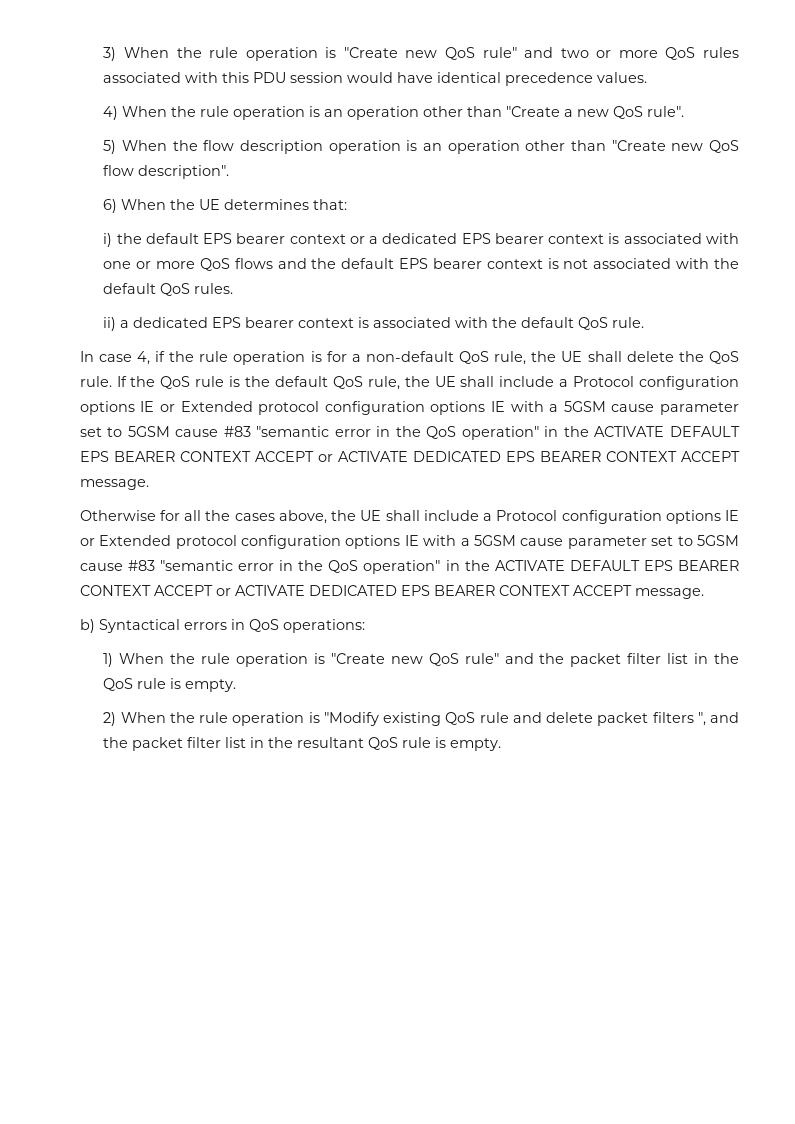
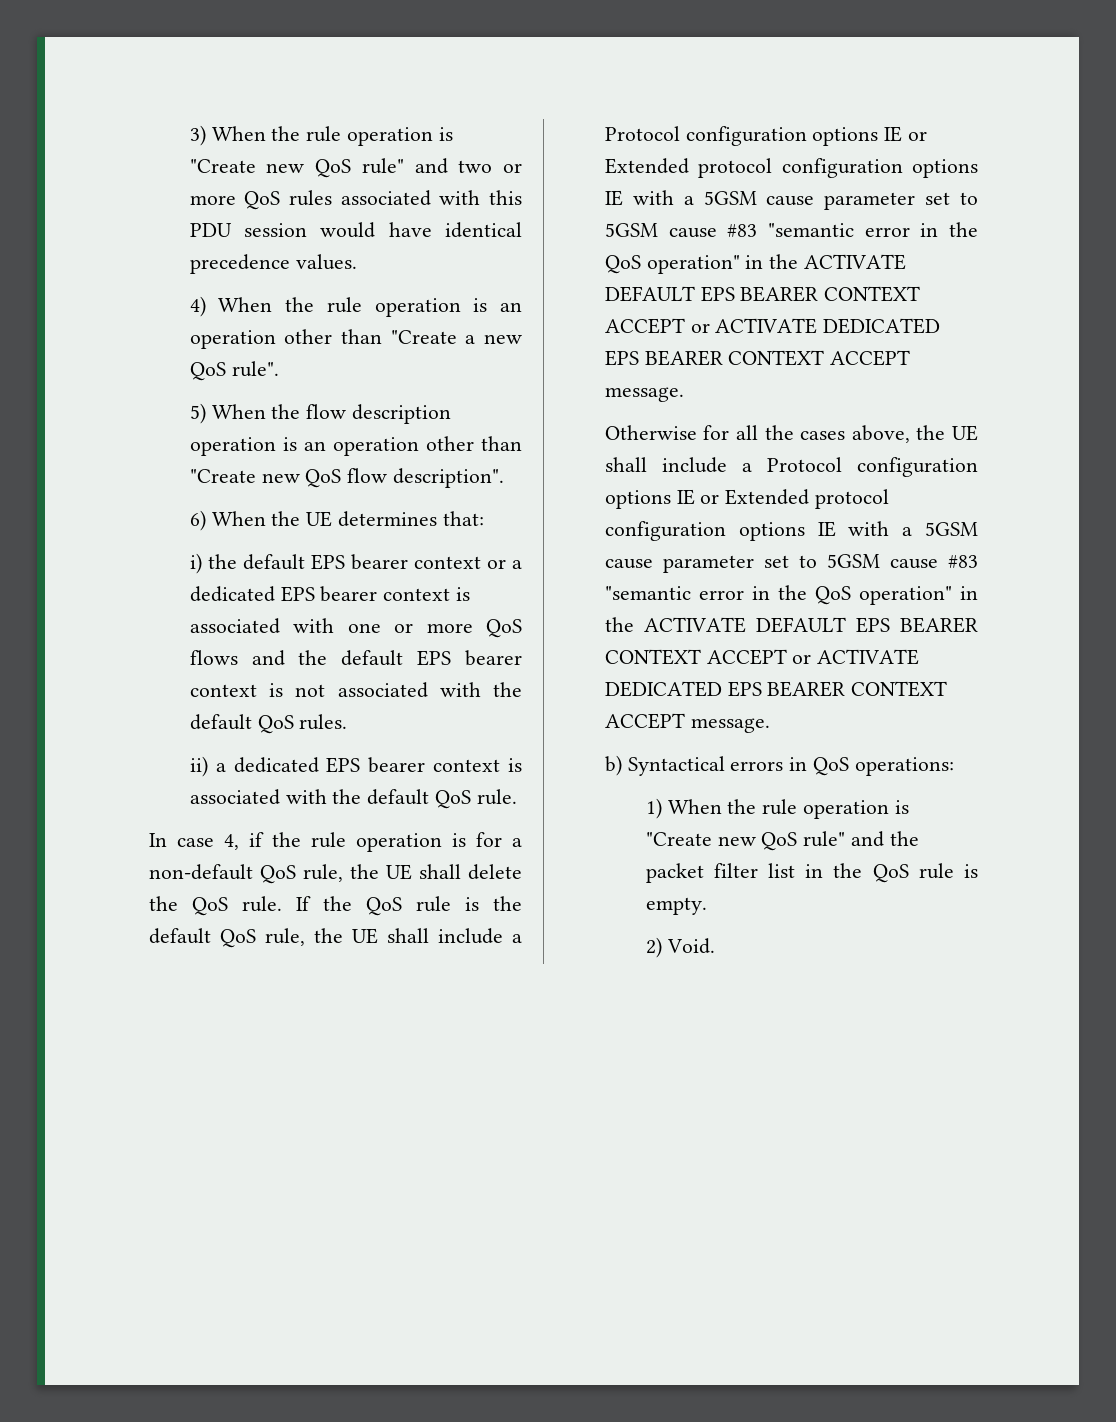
[120,712,739,726] [103,737,502,751] When the rule operation is "Modify existing QoS rule and delete packet filters ", and the packet filter list in the resultant QoS rule is empty. -> [666,938,715,954] Void.

